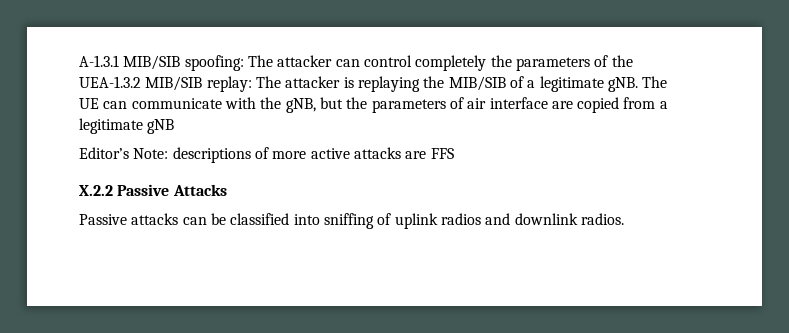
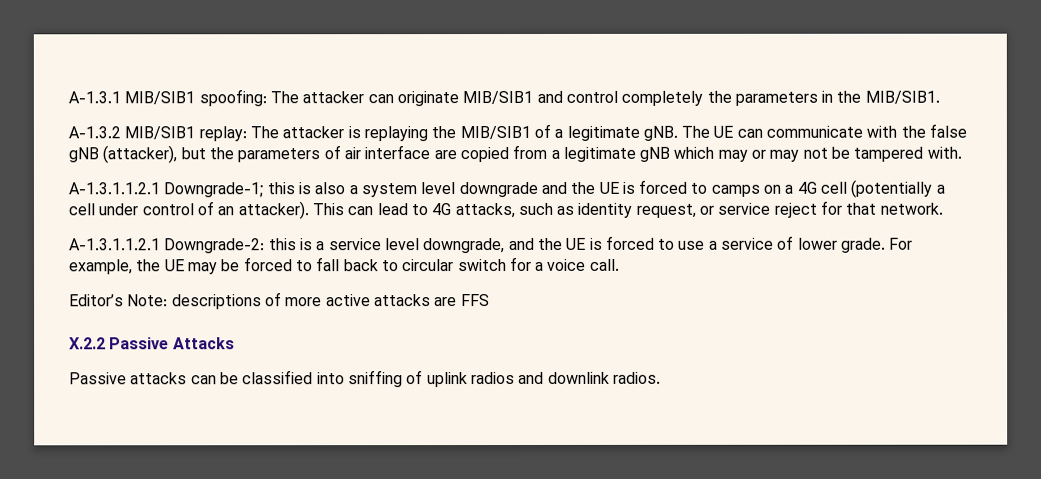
[123,55,181,70] MIB/SIB -> [124,91,196,105] MIB/SIB1
(360, 63) none -> [396,90,563,107] originate MIB/SIB1 and
[594,55,633,67] [79,76,203,91] of the UEA-1.3.2 MIB/SIB -> [821,90,940,104] [68,126,196,140] in the MIB/SIB1. // A-1.3.2 MIB/SIB1
[448,76,506,91] MIB/SIB -> [459,125,531,140] MIB/SIB1
[285,98,316,113] gNB, -> [929,123,968,138] [68,145,178,164] false gNB (attacker),
(175, 126) none -> [673,146,962,162] [68,179,945,198] [68,200,943,220] [68,235,914,254] [69,256,620,275] which may or may not be tampered with. // A-1.3.1.1.2.1 Downgrade-1; this is also a system level downgrade and the UE is forced to camps on a 4G cell (potentially a cell under control of an attacker). This can lead to 4G attacks, such as identity request, or service reject for that network. // A-1.3.1.1.2.1 Downgrade-2: this is a service level downgrade, and the UE is forced to use a service of lower grade. For example, the UE may be forced to fall back to circular switch for a voice call.

